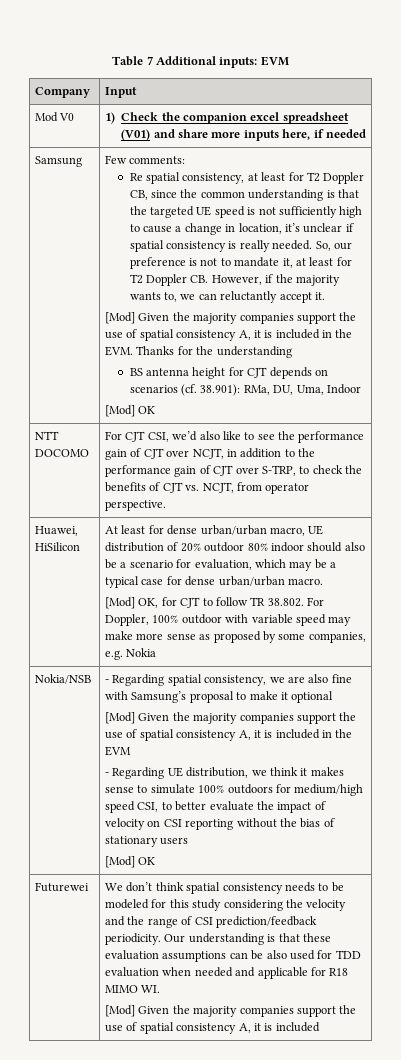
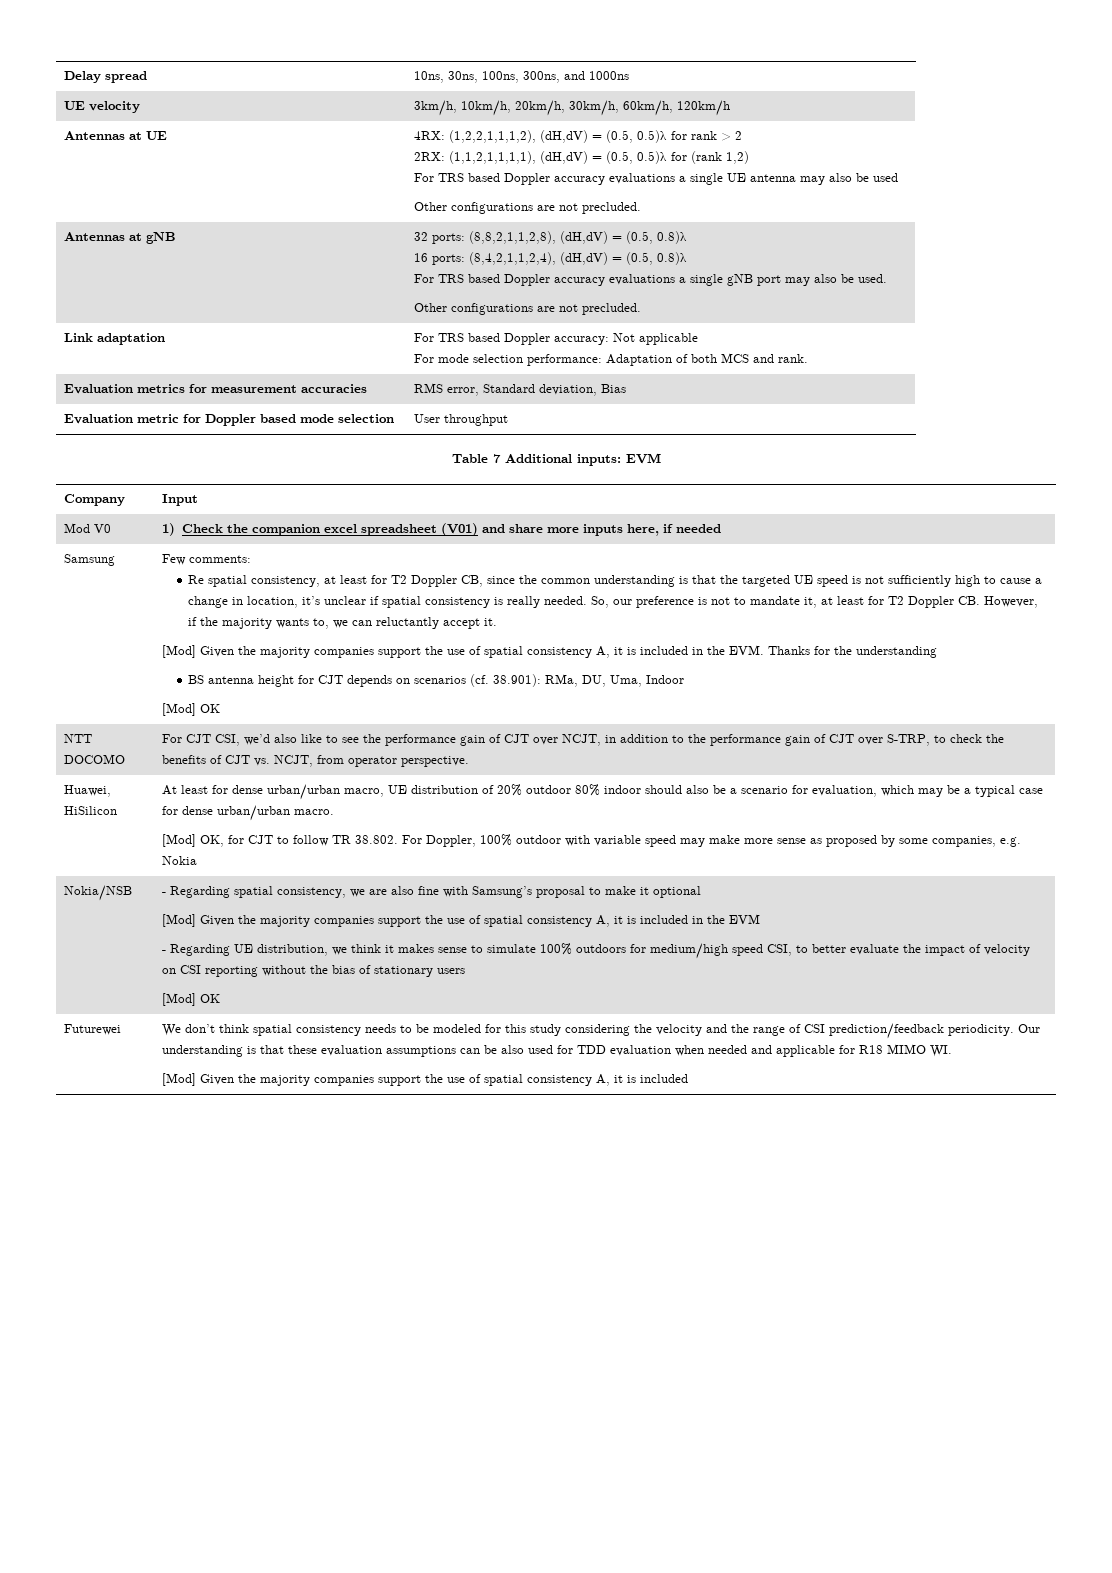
(112, 61) none -> [64,71,148,83] [414,71,630,83] [64,101,141,113] [414,100,731,116] [64,131,168,140] [414,130,743,143] [414,151,750,164] [414,173,899,185] [414,202,642,214] [64,232,177,244] [414,231,688,244] [414,252,688,265] [414,274,888,286] [414,303,642,315] [64,333,166,345] [414,333,699,345] [414,353,809,366] [64,384,368,394] [414,383,627,396] [64,414,395,426] [414,414,509,426] Delay spread | 10ns, 30ns, 100ns, 300ns, and 1000ns // UE velocity | 3km/h, 10km/h, 20km/h, 30km/h, 60km/h, 120km/h // Antennas at UE | 4RX: (1,2,2,1,1,1,2), (dH,dV) = (0.5, 0.5)λ for rank > 2 // 2RX: (1,1,2,1,1,1,1), (dH,dV) = (0.5, 0.5)λ for (rank 1,2) // For TRS based Doppler accuracy evaluations a single UE antenna may also be used // Other configurations are not precluded. // Antennas at gNB | 32 ports: (8,8,2,1,1,2,8), (dH,dV) = (0.5, 0.8)λ // 16 ports: (8,4,2,1,1,2,4), (dH,dV) = (0.5, 0.8)λ // For TRS based Doppler accuracy evaluations a single gNB port may also be used. // Other configurations are not precluded. // Link adaptation | For TRS based Doppler accuracy: Not applicable // For mode selection performance: Adaptation of both MCS and rank. // Evaluation metrics for measurement accuracies | RMS error, Standard deviation, Bias // Evaluation metric for Doppler based mode selection | User throughput //

